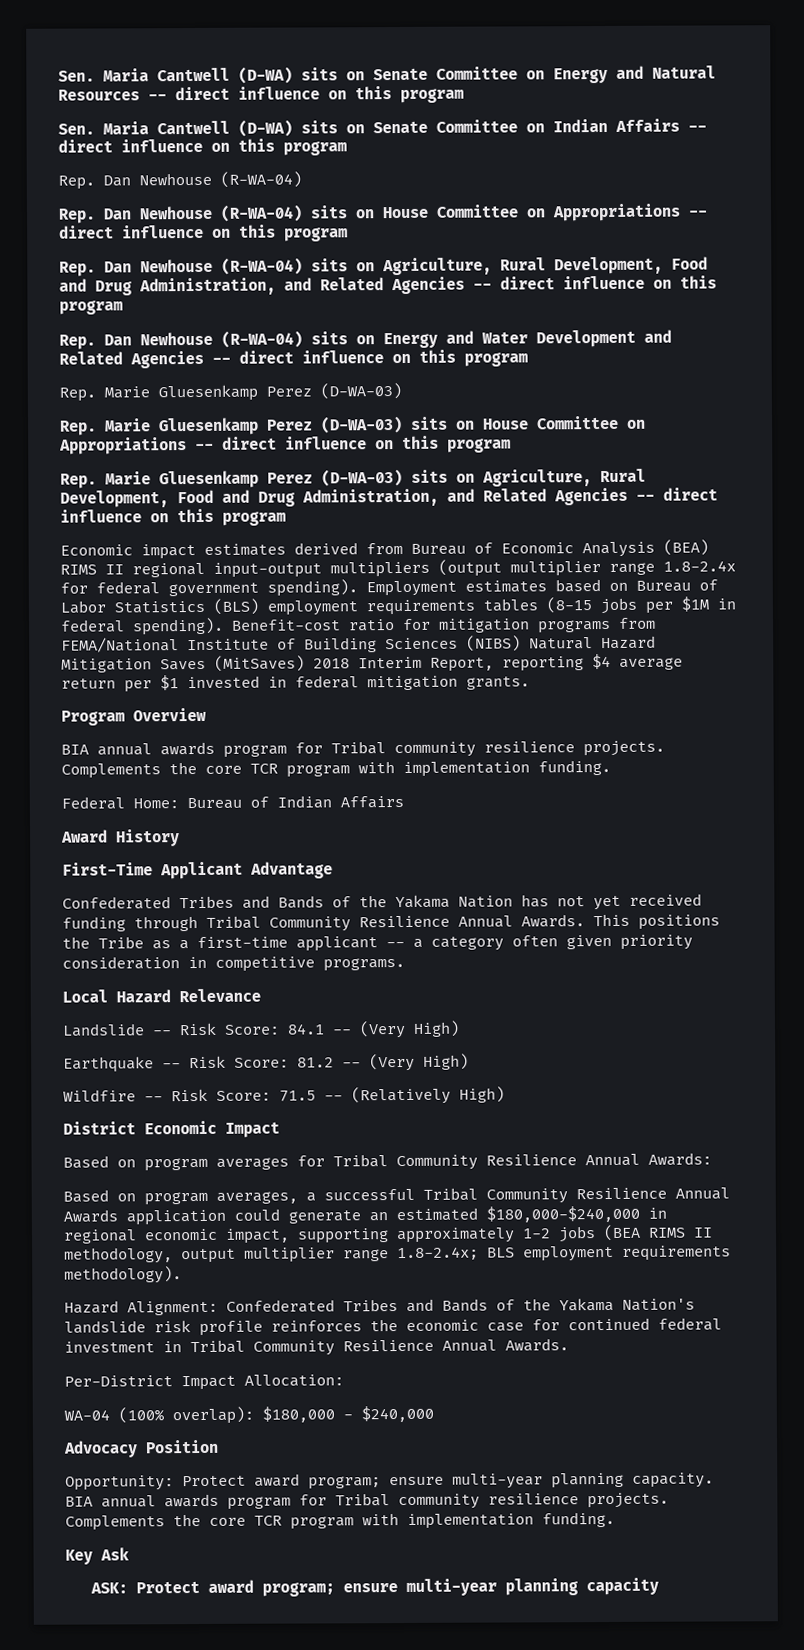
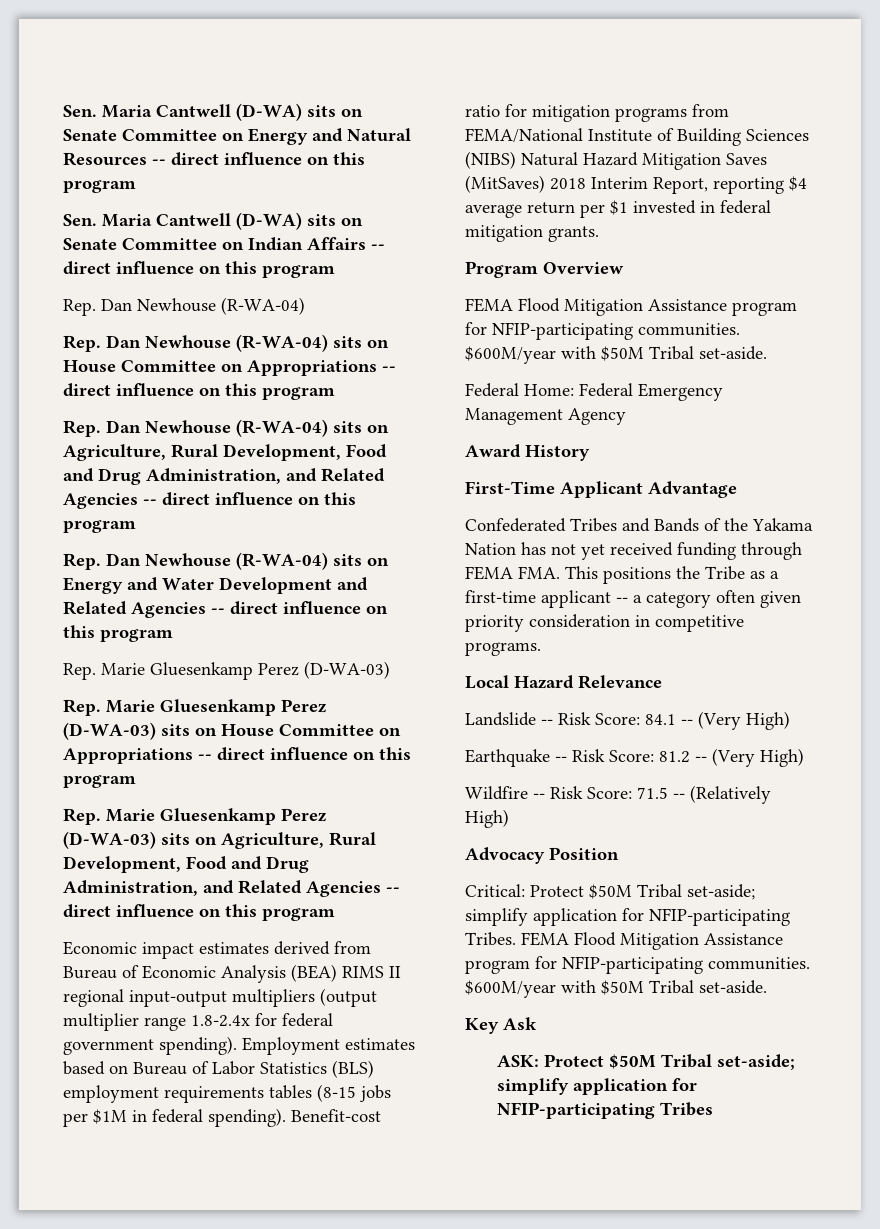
[61,740,665,758] [61,759,611,779] [61,795,404,810] BIA annual awards program for Tribal community resilience projects. Complements the core TCR program with implementation funding. // Federal Home: Bureau of Indian Affairs -> [465,298,797,316] [465,322,740,340] [465,346,767,364] [465,383,723,401] [465,408,626,425] FEMA Flood Mitigation Assistance program for NFIP-participating communities. $600M/year with $50M Tribal set-aside. // Federal Home: Federal Emergency Management Agency
[206,914,585,932] Tribal Community Resilience Annual Awards. -> [465,566,560,580] FEMA FMA.
[63,1120,280,1138] [63,1152,712,1172] [63,1187,730,1206] [63,1205,667,1226] [63,1224,713,1244] [64,1245,731,1264] [64,1266,182,1284] [64,1297,695,1316] [64,1317,722,1336] [64,1338,569,1356] [64,1374,344,1391] [64,1405,434,1425] [64,1439,219,1458] [65,1472,714,1491] [65,1492,669,1510] [65,1511,615,1531] [65,1547,130,1565] [89,1577,659,1597] District Economic Impact // Based on program averages for Tribal Community Resilience Annual Awards: // Based on program averages, a successful Tribal Community Resilience Annual Awards application could generate an estimated $180,000-$240,000 in regional economic impact, supporting approximately 1-2 jobs (BEA RIMS II methodology, output multiplier range 1.8-2.4x; BLS employment requirements methodology). // Hazard Alignment: Confederated Tribes and Bands of the Yakama Nation's landslide risk profile reinforces the economic case for continued federal investment in Tribal Community Resilience Annual Awards. // Per-District Impact Allocation: // WA-04 (100% overlap): $180,000 - $240,000 // Advocacy Position // Opportunity: Protect award program; ensure multi-year planning capacity. BIA annual awards program for Tribal community resilience projects. Complements the core TCR program with implementation funding. // Key Ask // ASK: Protect award program; ensure multi-year planning capacity -> [465,847,619,864] [465,884,755,900] [465,908,790,926] [465,932,783,950] [465,956,810,974] [465,980,767,998] [465,1017,537,1034] [496,1054,795,1070] [496,1078,697,1095] [496,1102,713,1119] Advocacy Position // Critical: Protect $50M Tribal set-aside; simplify application for NFIP-participating Tribes. FEMA Flood Mitigation Assistance program for NFIP-participating communities. $600M/year with $50M Tribal set-aside. // Key Ask // ASK: Protect $50M Tribal set-aside; simplify application for NFIP-participating Tribes

